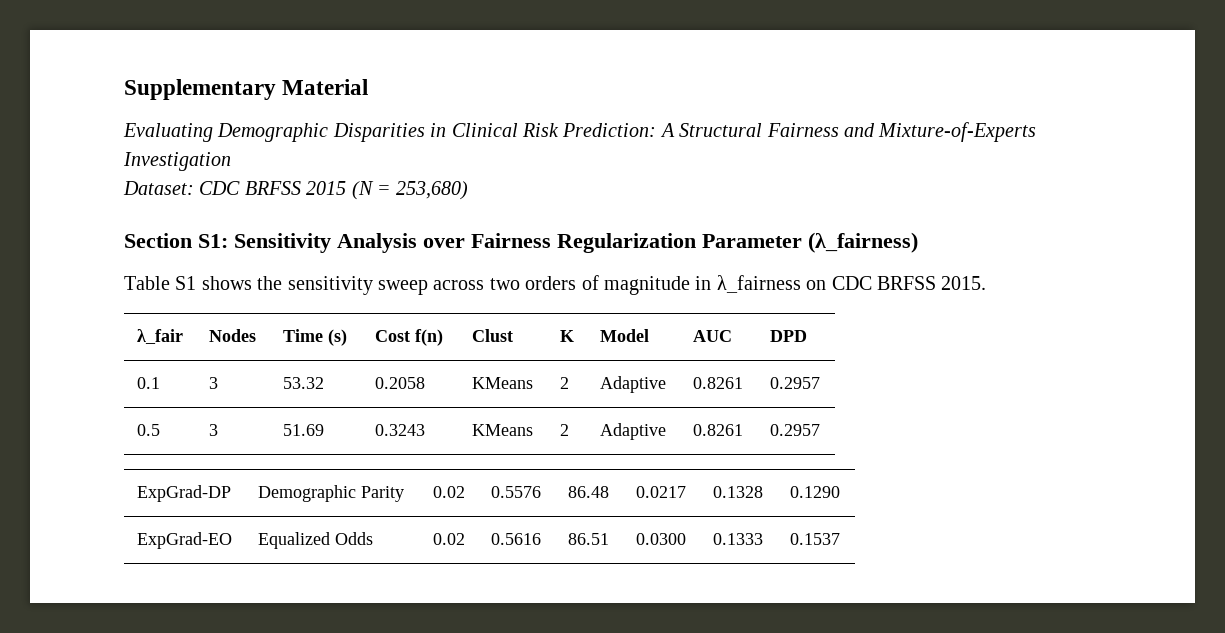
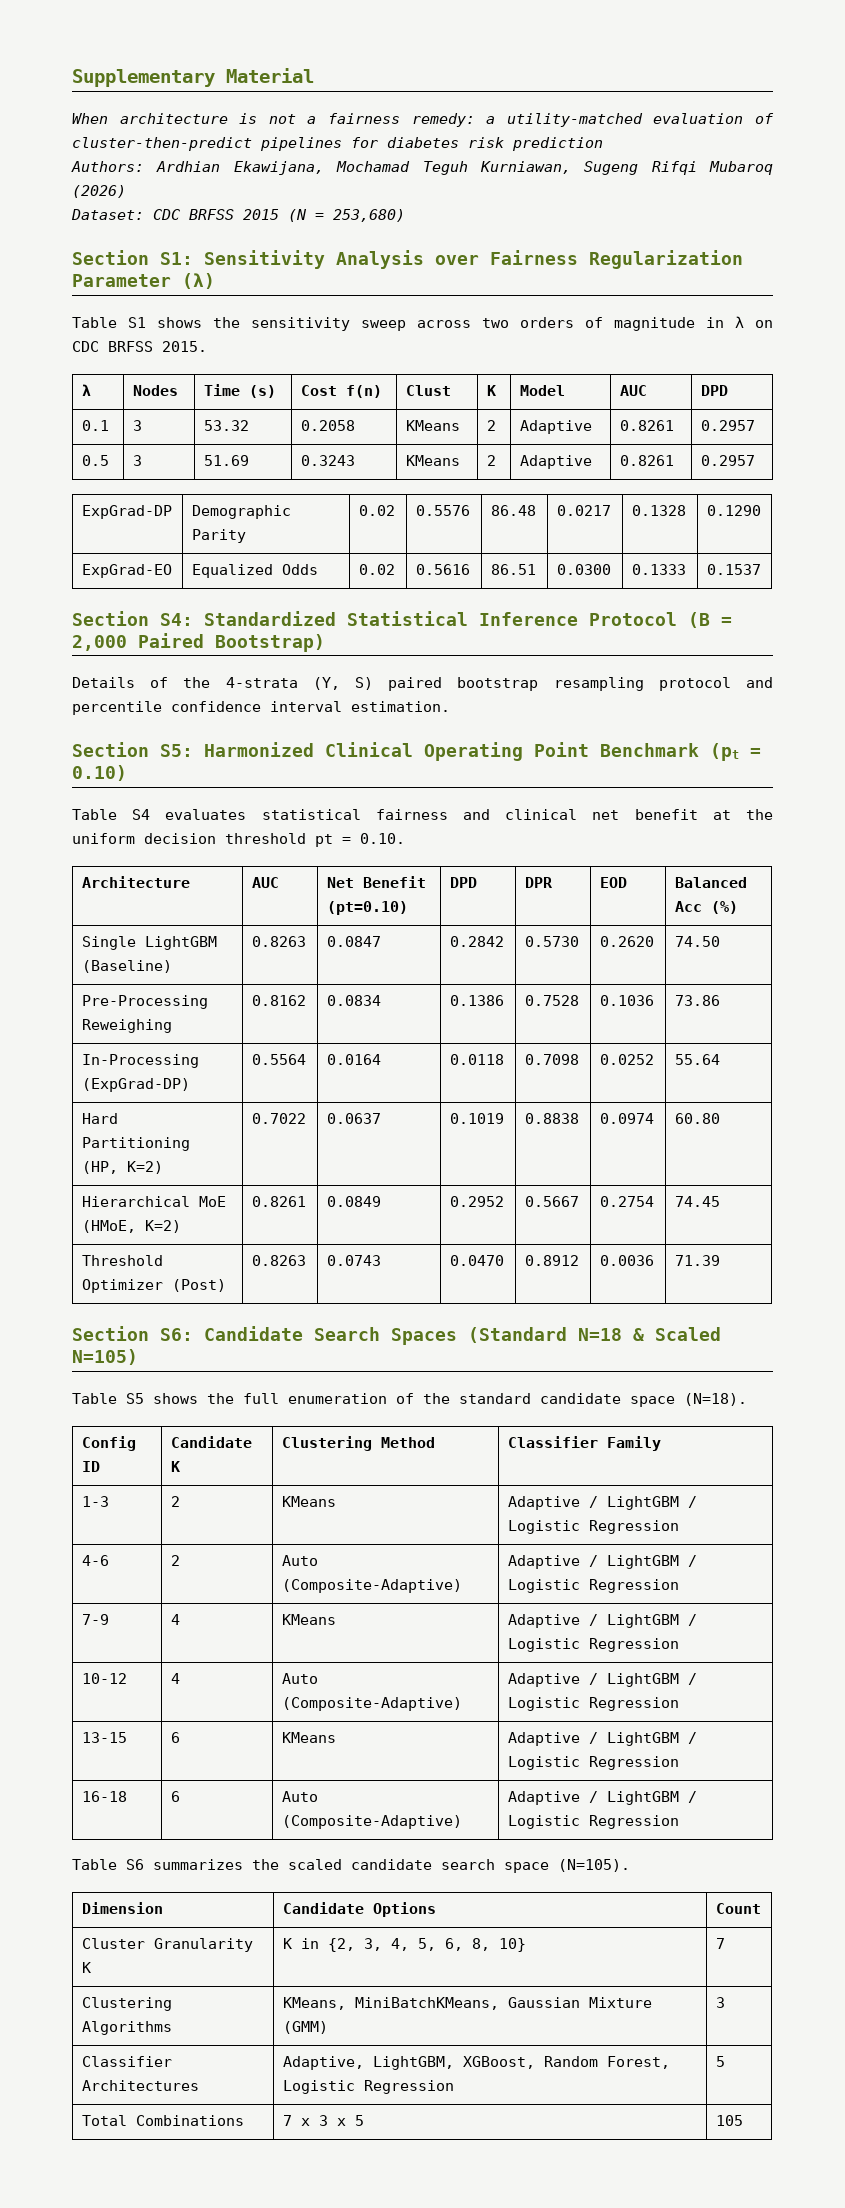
[123,122,1037,142] [123,152,231,171] Evaluating Demographic Disparities in Clinical Risk Prediction: A Structural Fairness and Mixture-of-Experts Investigation -> [72,113,775,127] [72,137,603,151] [71,161,773,175] [72,185,126,198] When architecture is not a fairness remedy: a utility-matched evaluation of cluster-then-predict pipelines for diabetes risk prediction // Authors: Ardhian Ekawijana, Mochamad Teguh Kurniawan, Sugeng Rifqi Mubaroq (2026)
[808,232,918,253] (λ_fairness) -> [182,273,215,289] (λ)
[716,275,801,293] λ_fairness -> [735,316,744,328] λ
[136,329,183,344] λ_fair -> [81,384,91,396] λ
(840, 539) none -> [72,611,732,628] [72,633,325,652] [72,677,773,691] [72,701,450,715] [72,742,761,761] [72,765,127,781] [72,809,774,820] [72,833,405,847] [81,876,190,888] [251,877,279,888] [326,876,426,888] [326,901,408,915] [449,877,477,888] [524,877,553,888] [599,877,627,888] [674,877,747,888] [674,901,738,914] [81,936,217,950] [81,960,172,973] [251,936,306,947] [326,936,381,947] [449,936,504,947] [524,936,579,947] [599,936,654,947] [674,936,720,947] [81,995,208,1009] [81,1019,172,1033] [251,995,306,1006] [326,995,381,1006] [449,995,504,1006] [524,995,579,1006] [599,995,654,1006] [674,995,720,1006] [81,1054,199,1068] [81,1078,190,1092] [251,1054,306,1065] [326,1054,381,1065] [449,1054,504,1065] [524,1054,579,1065] [599,1054,654,1065] [674,1054,720,1065] [81,1113,118,1124] [81,1137,190,1151] [81,1161,163,1174] [251,1113,306,1124] [326,1113,381,1124] [449,1113,504,1124] [524,1113,579,1124] [599,1113,654,1124] [674,1113,720,1124] [81,1196,226,1207] [81,1220,181,1233] [251,1196,306,1207] [326,1196,381,1207] [449,1196,504,1207] [524,1196,579,1207] [599,1196,654,1207] [674,1196,720,1207] [81,1255,163,1266] [81,1279,226,1293] [251,1255,306,1266] [326,1255,381,1266] [449,1255,504,1266] [524,1255,579,1266] [599,1255,654,1266] [674,1255,720,1266] [72,1326,721,1345] [72,1349,138,1365] [72,1393,747,1407] [81,1436,136,1451] [81,1461,100,1472] [170,1436,252,1448] [170,1461,180,1472] [281,1436,435,1451] [507,1436,661,1451] [81,1496,109,1507] [170,1496,180,1507] [281,1496,336,1507] [507,1496,697,1510] [507,1520,679,1534] [81,1555,109,1566] [170,1555,180,1566] [281,1555,318,1566] [281,1579,462,1593] [507,1555,697,1569] [507,1579,679,1593] [81,1614,109,1625] [170,1614,180,1625] [281,1614,336,1625] [507,1614,697,1628] [507,1638,679,1652] [81,1673,127,1684] [170,1673,180,1684] [281,1673,318,1684] [281,1697,462,1711] [507,1673,697,1687] [507,1697,679,1711] [81,1732,127,1743] [170,1732,180,1743] [281,1732,336,1743] [507,1732,697,1746] [507,1756,679,1770] [81,1791,127,1802] [170,1791,180,1802] [281,1791,318,1802] [281,1815,462,1829] [507,1791,697,1805] [507,1815,679,1829] [72,1859,630,1873] [81,1902,163,1914] [282,1902,436,1917] [715,1903,761,1914] [81,1938,253,1952] [81,1962,91,1973] [282,1938,526,1952] [715,1938,725,1949] [81,1997,172,2011] [81,2021,172,2035] [282,1997,652,2010] [282,2021,328,2034] [715,1997,725,2008] [81,2056,172,2067] [81,2080,199,2091] [282,2056,670,2070] [282,2080,454,2094] [715,2056,725,2067] [81,2115,244,2126] [282,2115,364,2126] [715,2115,743,2126] // Section S4: Standardized Statistical Inference Protocol (B = 2,000 Paired Bootstrap) // Details of the 4-strata (Y, S) paired bootstrap resampling protocol and percentile confidence interval estimation. // Section S5: Harmonized Clinical Operating Point Benchmark (pt = 0.10) // Table S4 evaluates statistical fairness and clinical net benefit at the uniform decision threshold pt = 0.10. // Architecture | AUC | Net Benefit (pt=0.10) | DPD | DPR | EOD | Balanced Acc (%) // Single LightGBM (Baseline) | 0.8263 | 0.0847 | 0.2842 | 0.5730 | 0.2620 | 74.50 // Pre-Processing Reweighing | 0.8162 | 0.0834 | 0.1386 | 0.7528 | 0.1036 | 73.86 // In-Processing (ExpGrad-DP) | 0.5564 | 0.0164 | 0.0118 | 0.7098 | 0.0252 | 55.64 // Hard Partitioning (HP, K=2) | 0.7022 | 0.0637 | 0.1019 | 0.8838 | 0.0974 | 60.80 // Hierarchical MoE (HMoE, K=2) | 0.8261 | 0.0849 | 0.2952 | 0.5667 | 0.2754 | 74.45 // Threshold Optimizer (Post) | 0.8263 | 0.0743 | 0.0470 | 0.8912 | 0.0036 | 71.39 // Section S6: Candidate Search Spaces (Standard N=18 & Scaled N=105) // Table S5 shows the full enumeration of the standard candidate space (N=18). // Config ID | Candidate K | Clustering Method | Classifier Family // 1-3 | 2 | KMeans | Adaptive / LightGBM / Logistic Regression // 4-6 | 2 | Auto (Composite-Adaptive) | Adaptive / LightGBM / Logistic Regression // 7-9 | 4 | KMeans | Adaptive / LightGBM / Logistic Regression // 10-12 | 4 | Auto (Composite-Adaptive) | Adaptive / LightGBM / Logistic Regression // 13-15 | 6 | KMeans | Adaptive / LightGBM / Logistic Regression // 16-18 | 6 | Auto (Composite-Adaptive) | Adaptive / LightGBM / Logistic Regression // Table S6 summarizes the scaled candidate search space (N=105). // Dimension | Candidate Options | Count // Cluster Granularity K | K in {2, 3, 4, 5, 6, 8, 10} | 7 // Clustering Algorithms | KMeans, MiniBatchKMeans, Gaussian Mixture (GMM) | 3 // Classifier Architectures | Adaptive, LightGBM, XGBoost, Random Forest, Logistic Regression | 5 // Total Combinations | 7 x 3 x 5 | 105

